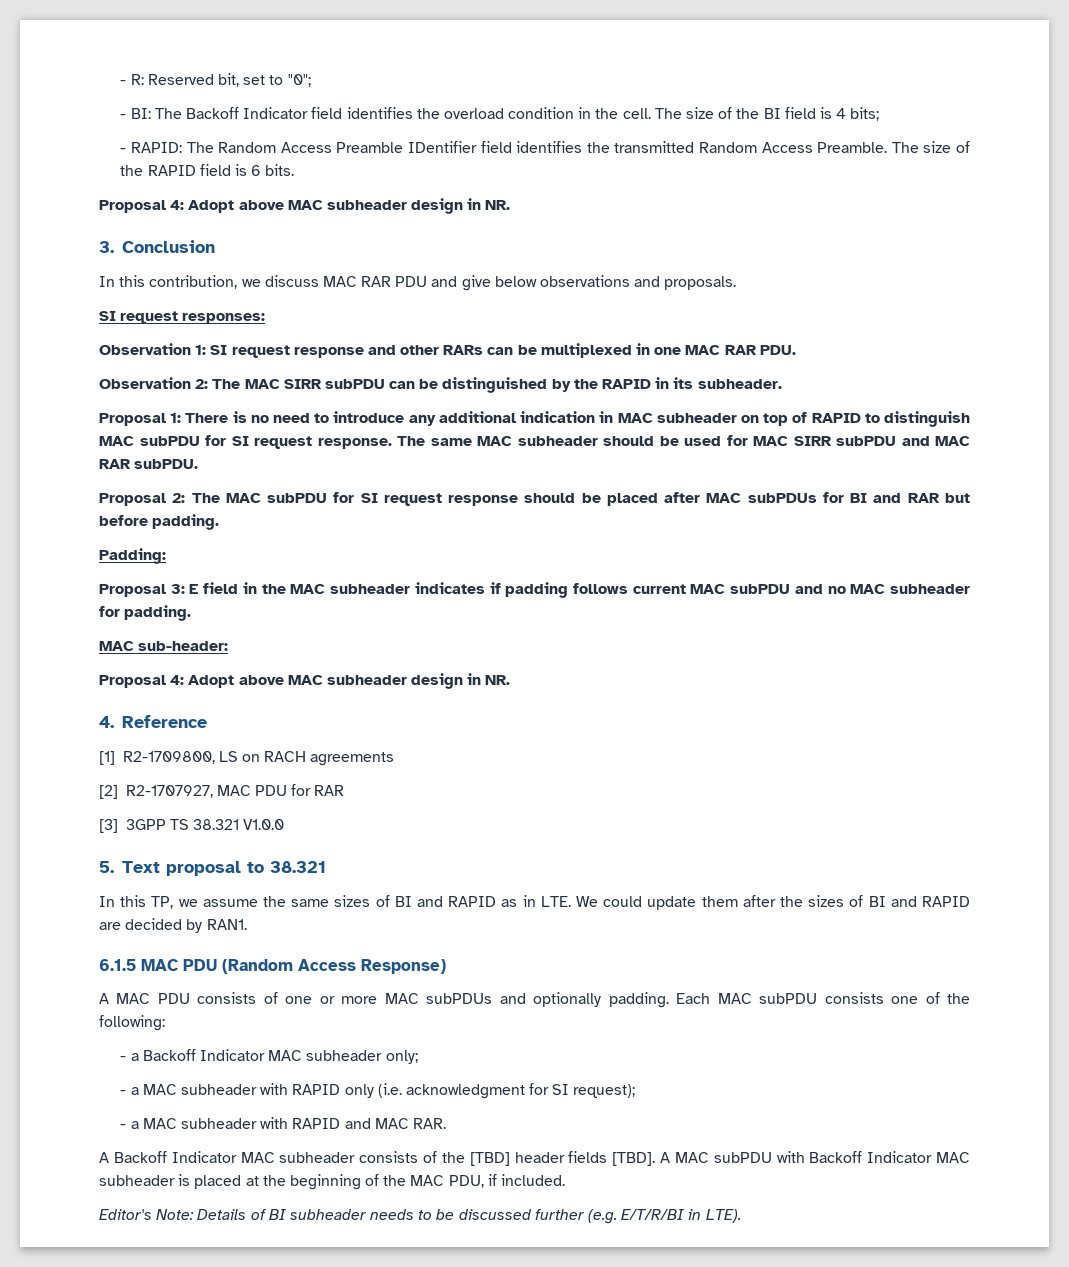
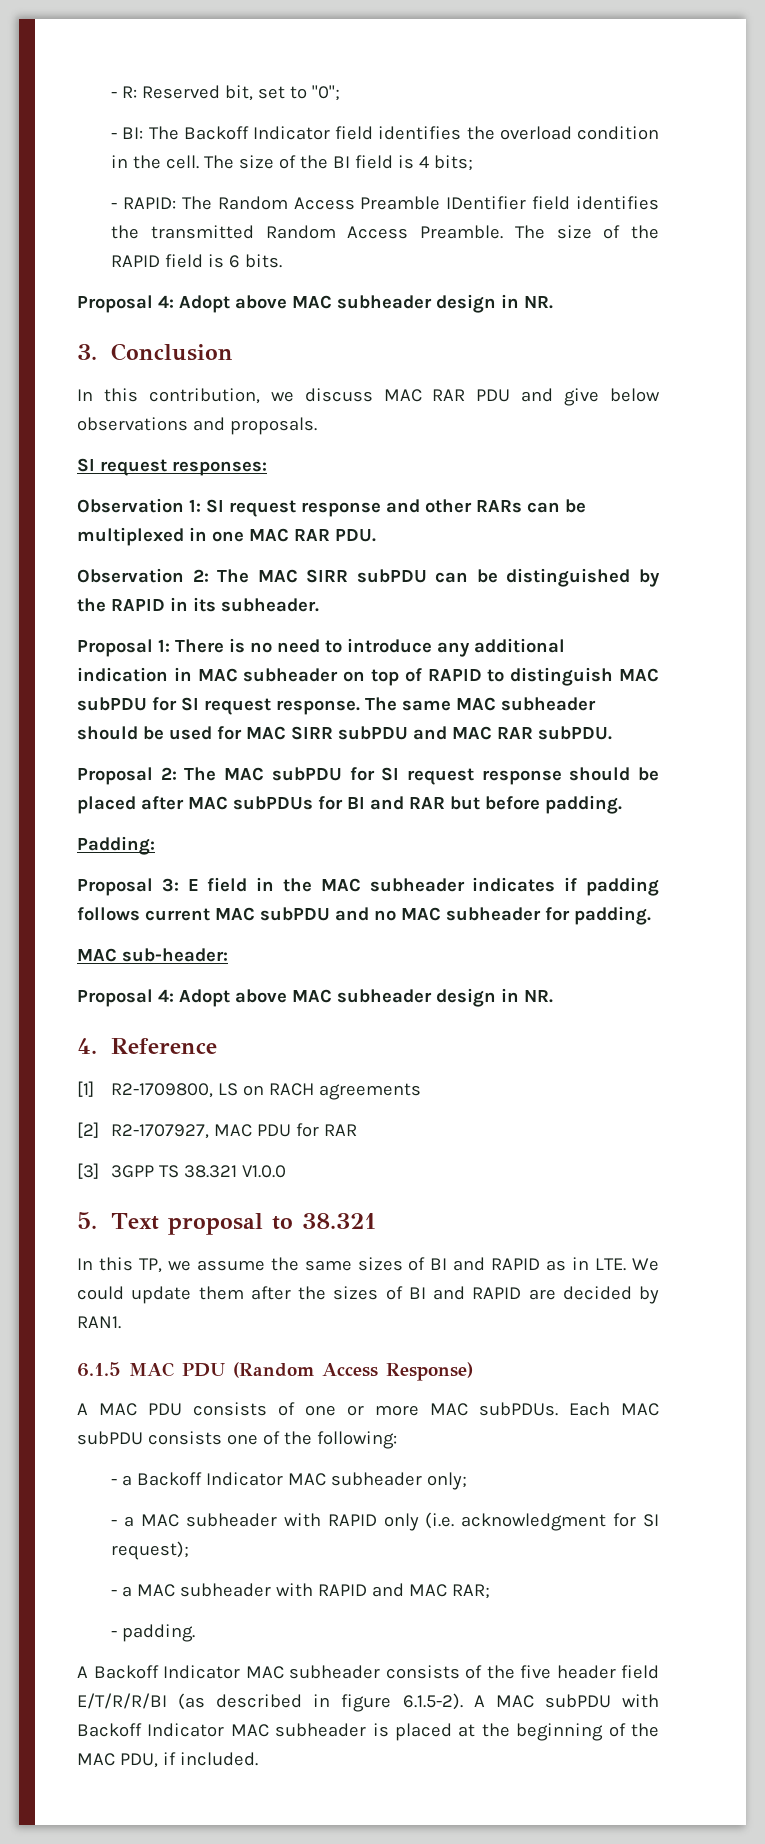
[426,992,669,1008] subPDUs and optionally padding. -> [479,1402,558,1416] subPDUs.
[412,1118,446,1129] RAR. -> [452,1584,491,1599] [111,1624,196,1642] RAR; // - padding.
[469,1151,656,1166] [TBD] header fields [TBD]. -> [520,1665,659,1679] [77,1693,463,1712] five header field E/T/R/R/BI (as described in figure 6.1.5-2).
[99,1209,741,1224] // Editor's Note: Details of BI subheader needs to be discussed further (e.g. E/T/R/BI in LTE). -> (258, 1759) none

